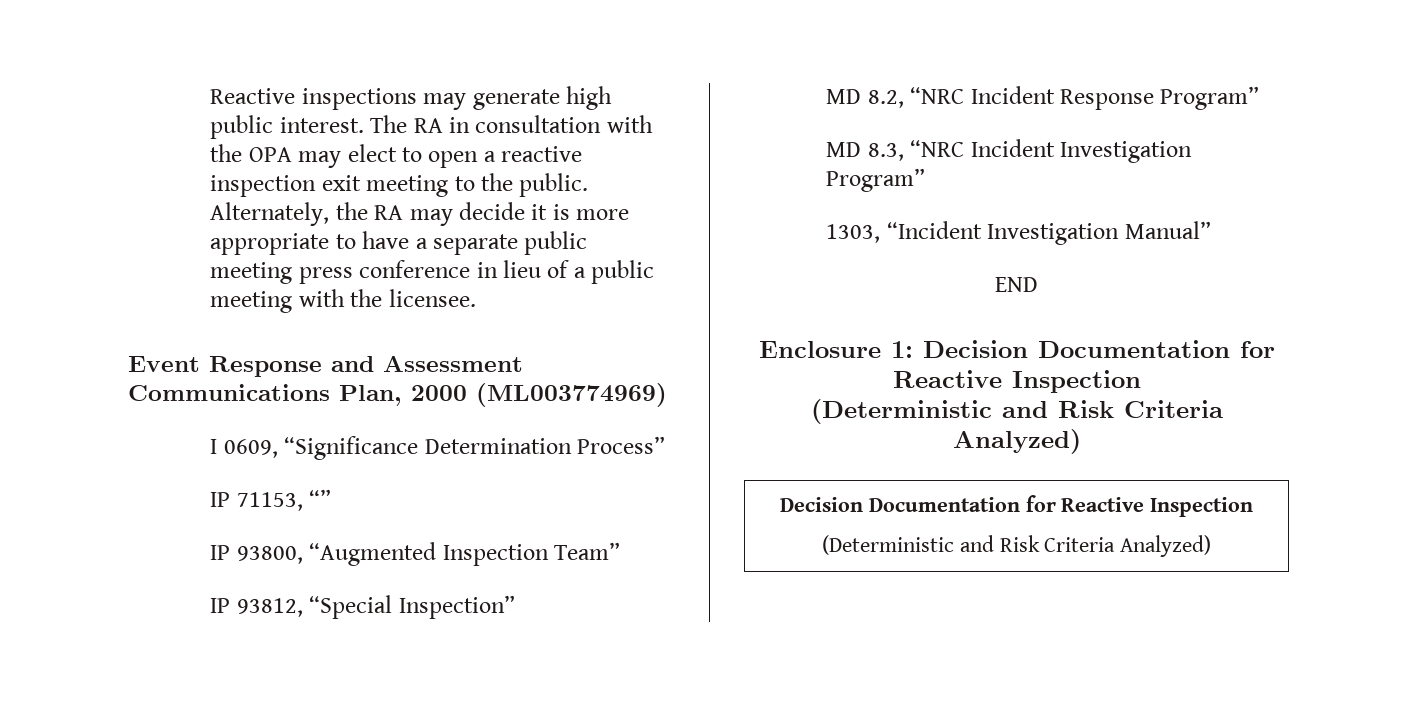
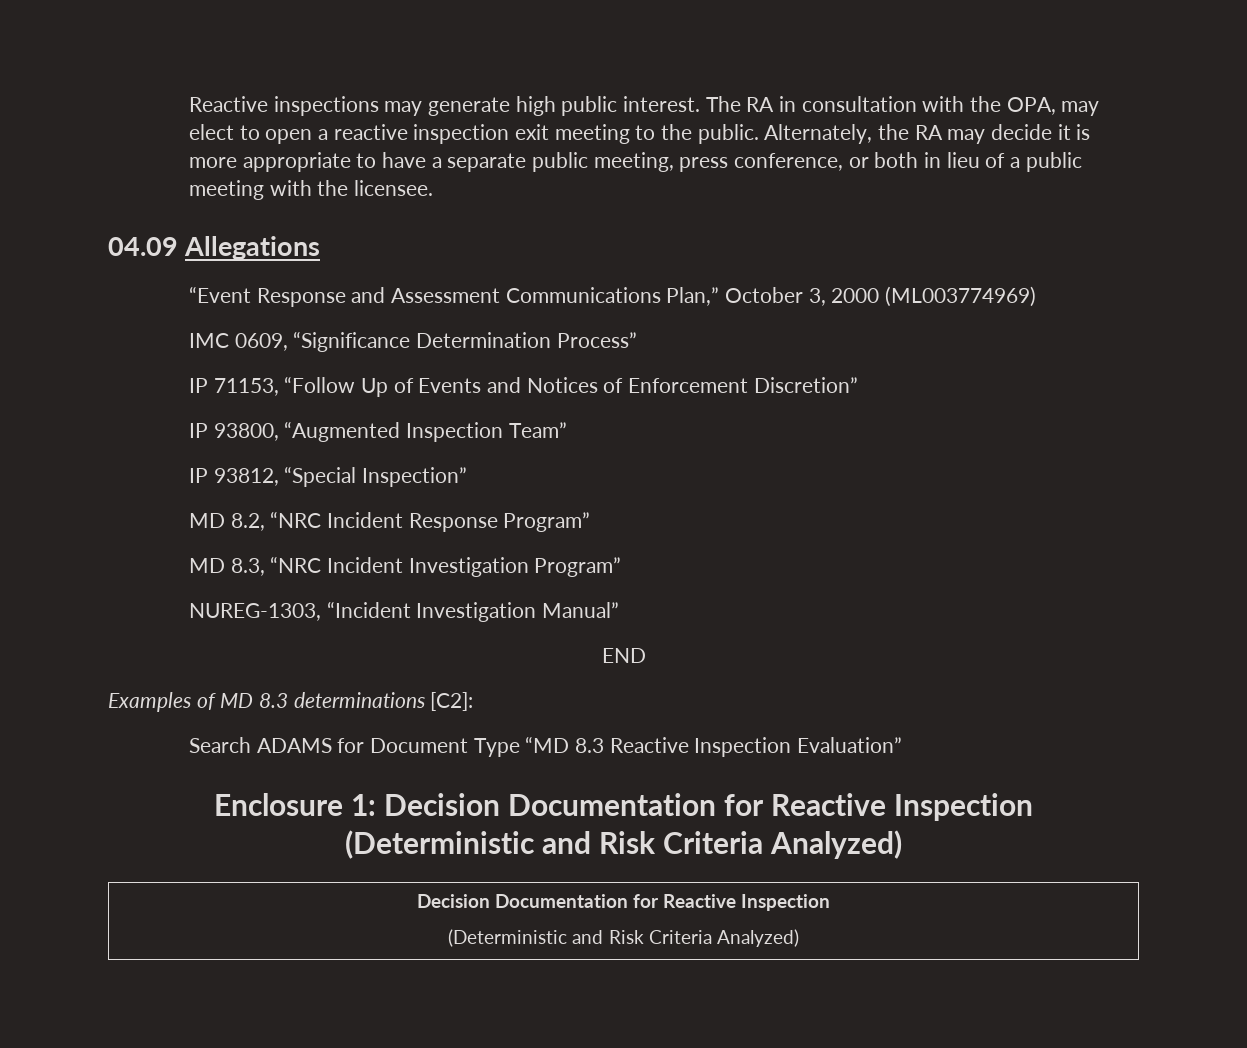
[248,147,292,162] OPA -> [1006,97,1056,115] OPA,
[210,260,471,284] meeting press conference -> [593,152,919,172] meeting, press conference, or both
[128,356,200,372] Event -> [108,236,321,260] [188,286,251,303] 04.09 Allegations // “Event
[339,385,402,406] Plan, -> [666,287,826,306] Plan,” October 3,
[210,439,218,454] I -> [188,333,229,348] IMC
[309,489,332,507] “” -> [284,376,858,397] “Follow Up of Events and Notices of Enforcement Discretion”
[826,224,881,243] 1303, -> [188,603,321,621] NUREG-1303,
(1038, 284) none -> [108,692,474,712] [188,736,903,757] // Examples of MD 8.3 determinations [C2]: // Search ADAMS for Document Type “MD 8.3 Reactive Inspection Evaluation”

